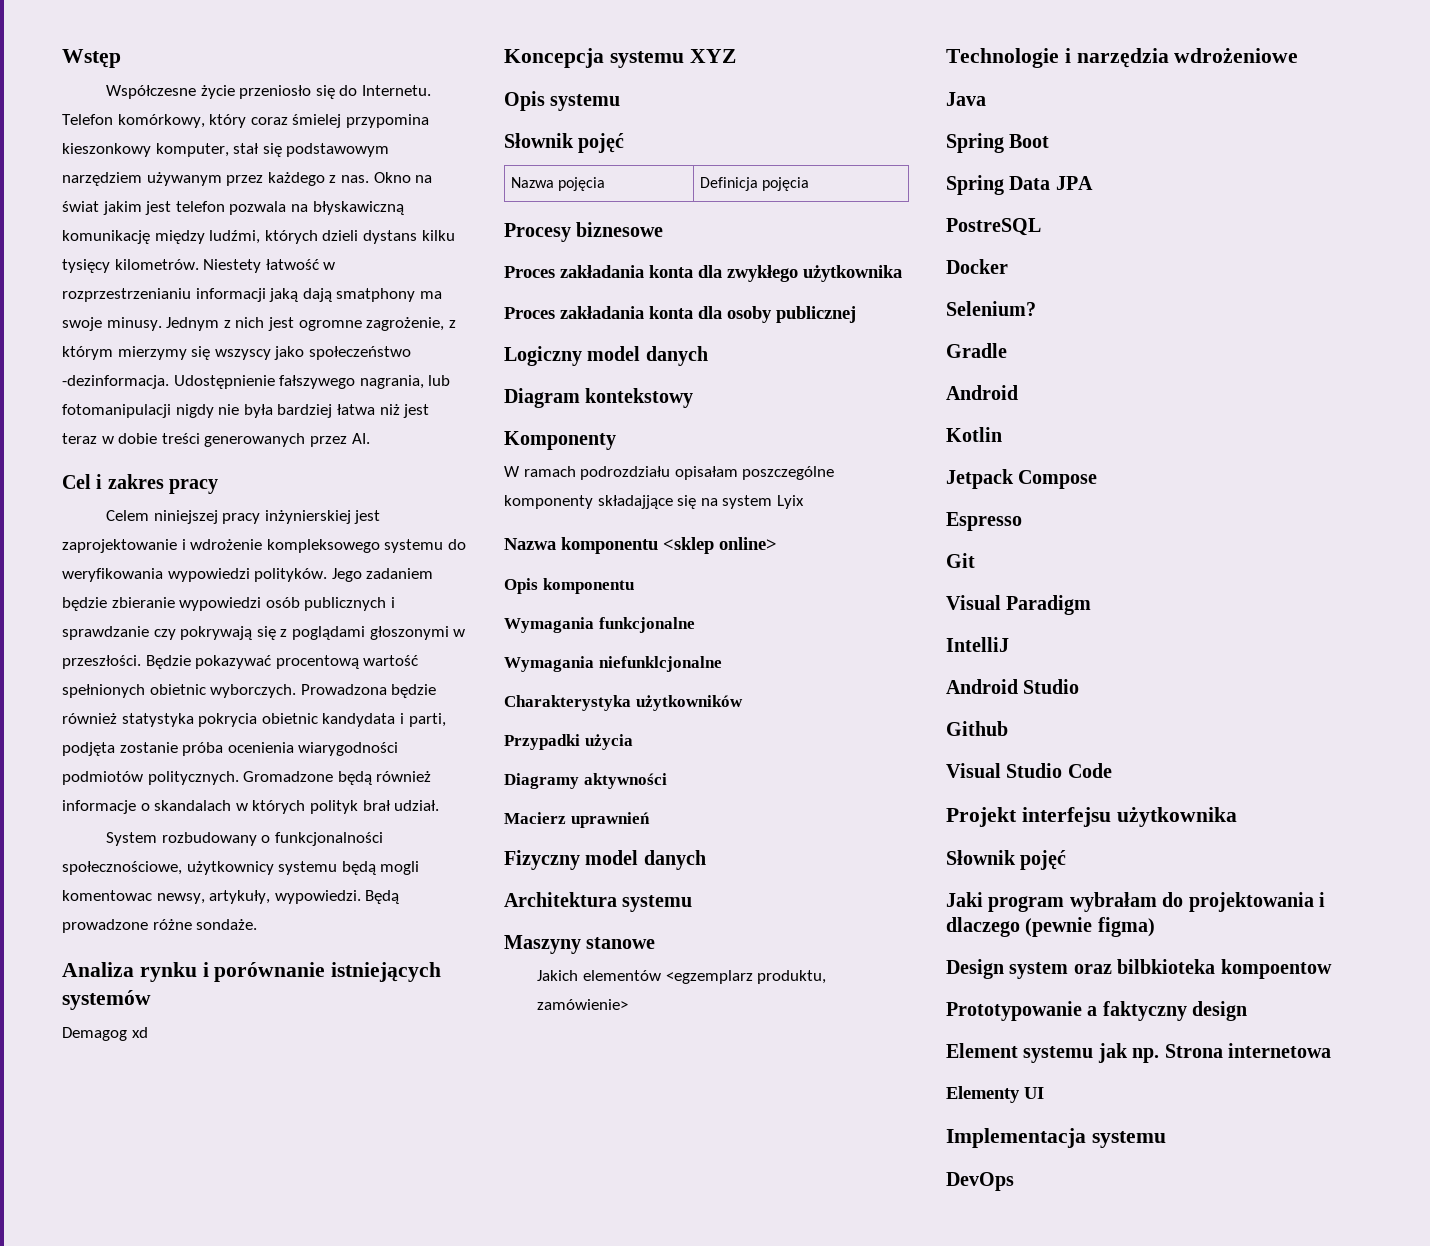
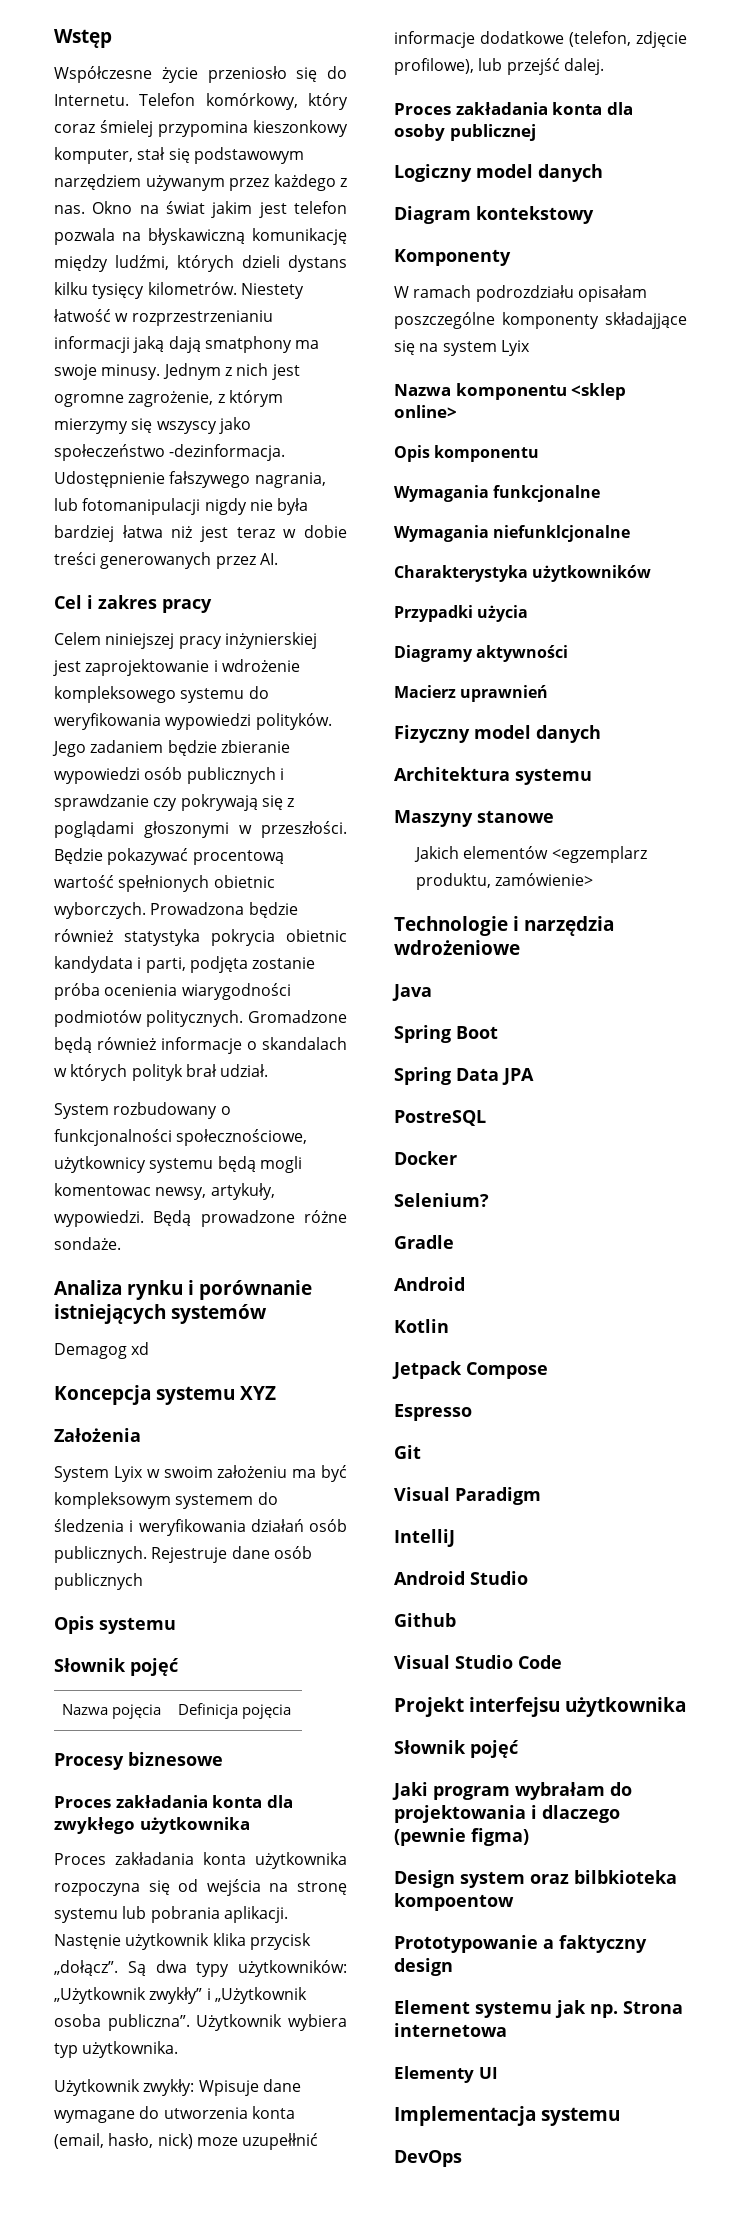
(736, 56) none -> [54,1428,141,1442] [54,1465,347,1482] [54,1492,278,1509] [54,1519,347,1536] [54,1546,312,1563] [54,1573,143,1590] // Założenia // System Lyix w swoim założeniu ma być kompleksowym systemem do śledzenia i weryfikowania działań osób publicznych. Rejestruje dane osób publicznych
(902, 273) none -> [54,1852,347,1869] [54,1879,347,1896] [54,1906,288,1923] [54,1933,311,1950] [54,1960,347,1977] [54,1987,307,2004] [54,2014,348,2031] [54,2041,179,2058] [54,2079,301,2096] [54,2106,295,2123] [54,2133,319,2150] [394,31,687,48] [394,58,604,75] // Proces zakładania konta użytkownika rozpoczyna się od wejścia na stronę systemu lub pobrania aplikacji. Nastęnie użytkownik klika przycisk „dołącz”. Są dwa typy użytkowników: „Użytkownik zwykły” i „Użytkownik osoba publiczna”. Użytkownik wybiera typ użytkownika. // Użytkownik zwykły: Wpisuje dane wymagane do utworzenia konta (email, hasło, nick) moze uzupełłnić informacje dodatkowe (telefon, zdjęcie profilowe), lub przejść dalej.

